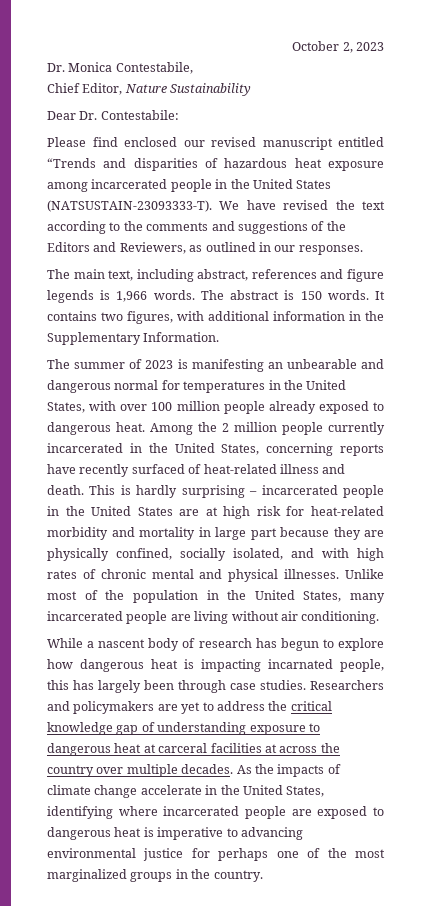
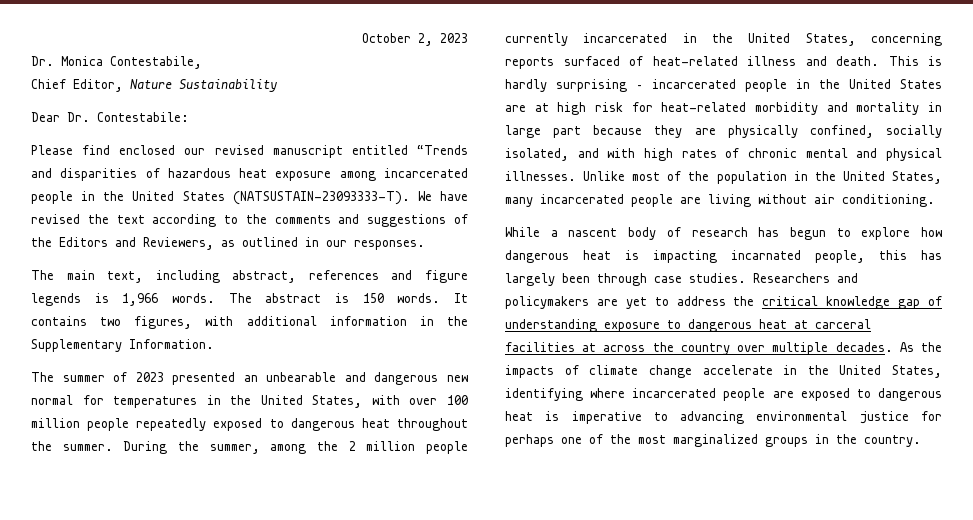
[177,359,264,372] is manifesting -> [172,372,236,385] presented
(111, 386) none -> [446,375,468,382] new
[268,401,384,414] [47,422,193,435] already exposed to dangerous heat. Among -> [136,418,469,431] [31,441,307,454] repeatedly exposed to dangerous heat throughout the summer. During the summer, among
[47,464,130,477] have recently -> (554, 63) none

